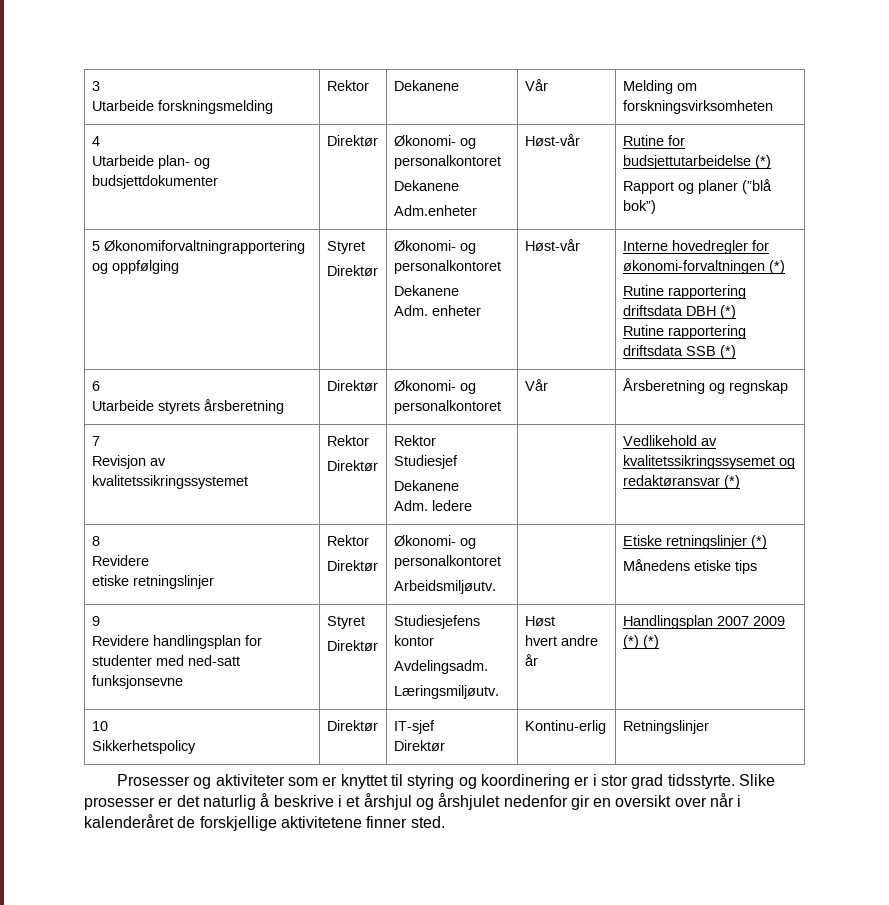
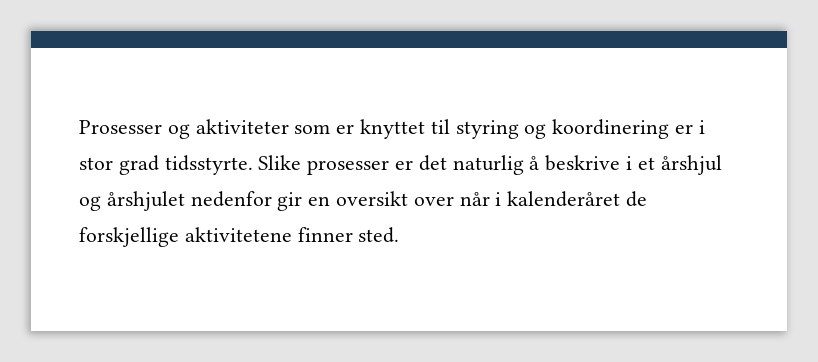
[91,81,100,91] [91,100,273,114] [326,80,369,91] [393,80,459,91] [524,79,548,91] [622,80,697,94] [622,100,773,114] [91,136,100,146] [91,155,210,169] [91,175,218,189] [326,135,378,146] [393,135,476,149] [393,155,501,169] [393,180,459,191] [393,205,477,216] [524,134,580,146] [622,135,685,146] [622,155,771,169] [622,179,772,194] [622,200,656,214] [91,240,305,254] [91,260,179,274] [326,241,365,254] [326,265,378,276] [393,240,476,254] [393,260,501,274] [393,285,459,296] [393,305,481,316] [524,239,580,251] [622,240,769,254] [622,260,785,274] [622,285,746,299] [622,305,736,319] [622,325,746,339] [622,345,736,359] [91,381,100,391] [91,399,284,414] [326,380,378,391] [393,380,476,394] [393,400,501,414] [524,379,548,391] [622,378,788,394] [91,436,100,446] [91,455,166,469] [91,475,248,489] [326,435,369,446] [326,460,378,471] [393,435,436,446] [393,455,458,469] [393,480,459,491] [393,500,472,511] [622,435,717,446] [622,455,795,469] [622,475,740,489] [91,536,100,546] [91,555,149,566] [91,575,214,589] [326,535,369,546] [326,560,378,571] [393,535,476,549] [393,555,501,569] [393,580,496,594] [622,535,767,549] [622,559,757,574] [91,616,100,626] [91,635,262,649] [91,655,240,666] [91,675,183,689] [326,616,365,629] [326,640,378,651] [393,615,480,629] [393,635,434,646] [393,660,488,674] [393,685,499,699] [524,616,555,626] [524,635,598,646] [524,654,538,666] [622,615,785,629] [622,635,659,649] [91,721,108,731] [91,740,196,754] [326,720,378,731] [393,720,435,734] [393,740,445,751] [524,720,606,734] [622,720,709,734] 3 // Utarbeide forskningsmelding | Rektor | Dekanene | Vår | Melding om forskningsvirksomheten // 4 // Utarbeide plan- og budsjettdokumenter | Direktør | Økonomi- og personalkontoret // Dekanene // Adm.enheter | Høst-vår | Rutine for budsjettutarbeidelse (*) // Rapport og planer (”blå bok”) // 5 Økonomiforvaltningrapportering og oppfølging | Styret // Direktør | Økonomi- og personalkontoret // Dekanene // Adm. enheter | Høst-vår | Interne hovedregler for økonomi-forvaltningen (*) // Rutine rapportering driftsdata DBH (*) // Rutine rapportering driftsdata SSB (*) // 6 // Utarbeide styrets årsberetning | Direktør | Økonomi- og personalkontoret | Vår | Årsberetning og regnskap // 7 // Revisjon av kvalitetssikringssystemet | Rektor // Direktør | Rektor // Studiesjef // Dekanene // Adm. ledere | | Vedlikehold av kvalitetssikringssysemet og redaktøransvar (*) // 8 // Revidere // etiske retningslinjer | Rektor // Direktør | Økonomi- og personalkontoret // Arbeidsmiljøutv. | | Etiske retningslinjer (*) // Månedens etiske tips // 9 // Revidere handlingsplan for studenter med ned-satt funksjonsevne | Styret // Direktør | Studiesjefens kontor // Avdelingsadm. // Læringsmiljøutv. | Høst // hvert andre år | Handlingsplan 2007 2009 (*) (*) // 10 // Sikkerhetspolicy | Direktør | IT-sjef // Direktør | Kontinu-erlig | Retningslinjer // -> (79, 127) none

